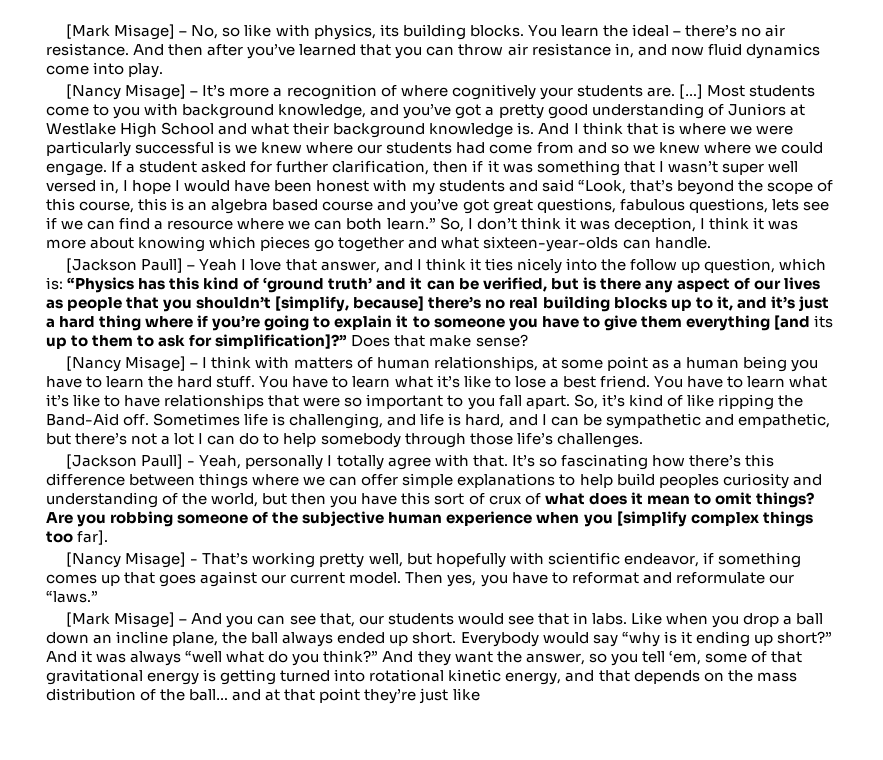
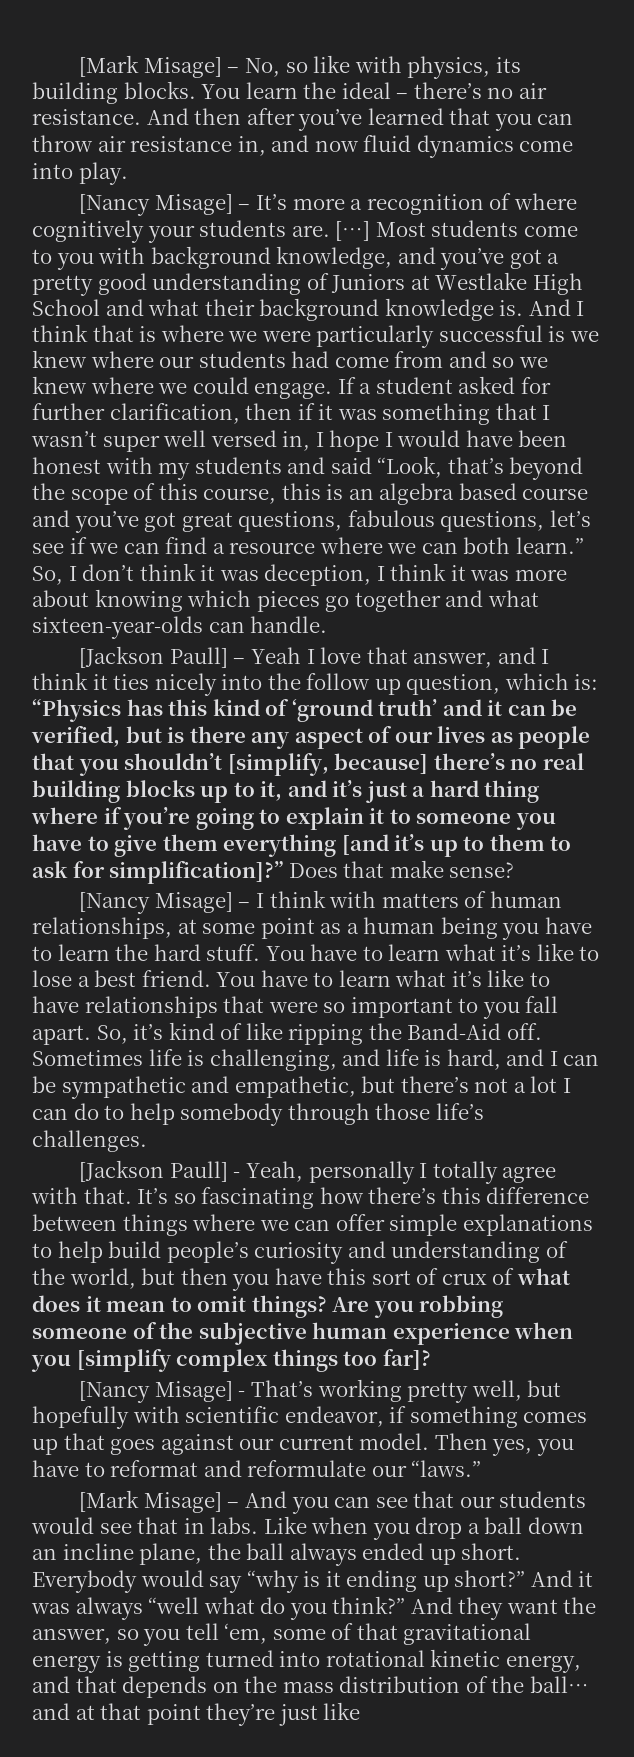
[771,199,799,211] lets -> [549,510,591,527] let’s
[813,315,833,328] its -> [394,834,425,851] it’s
[658,474,719,488] peoples -> [166,1241,249,1263] people’s
[77,530,109,545] far]. -> [382,1349,431,1370] far]?
[319,613,355,627] that, -> [413,1491,455,1508] that

